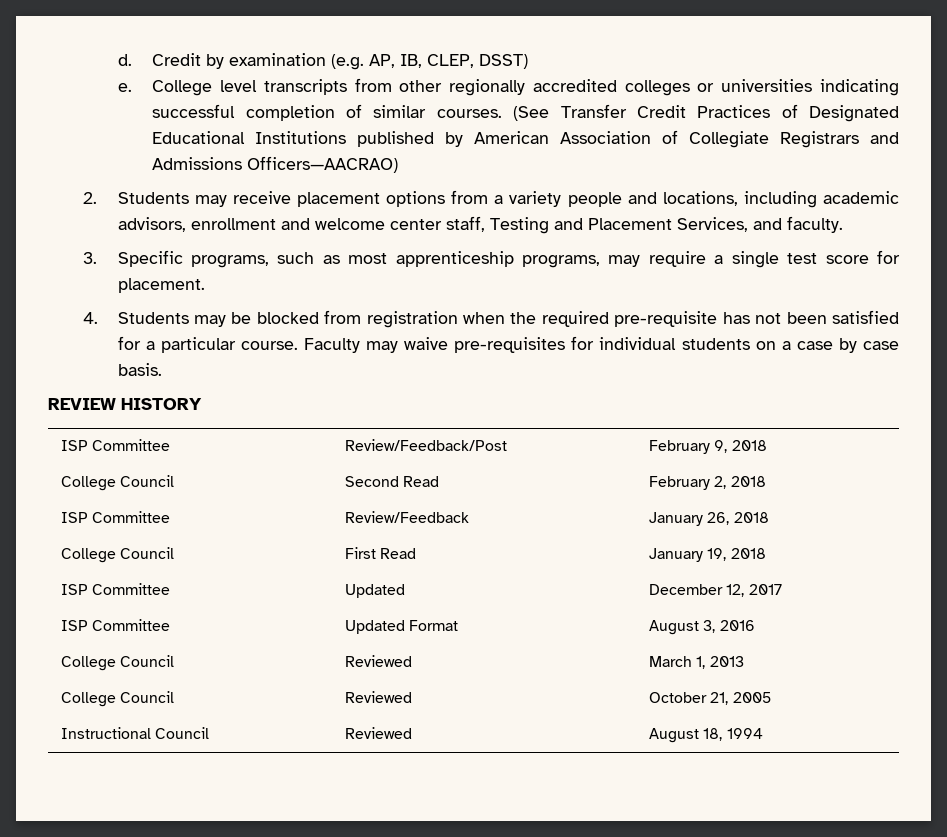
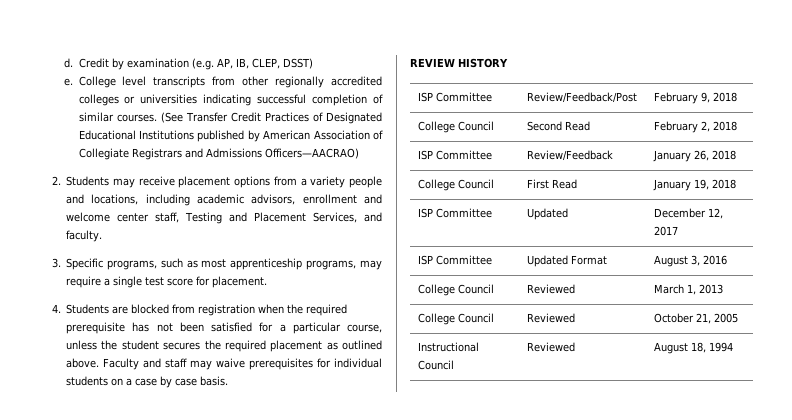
[193,312,252,327] may be -> [112,306,129,314] are
[614,311,718,327] pre-requisite -> [66,322,126,334] prerequisite
[240,338,360,353] course. Faculty -> [346,324,382,333] [66,340,382,352] [66,358,188,370] course, unless the student secures the required placement as outlined above. Faculty and staff
[454,337,566,353] pre-requisites -> [249,358,314,370] prerequisites

